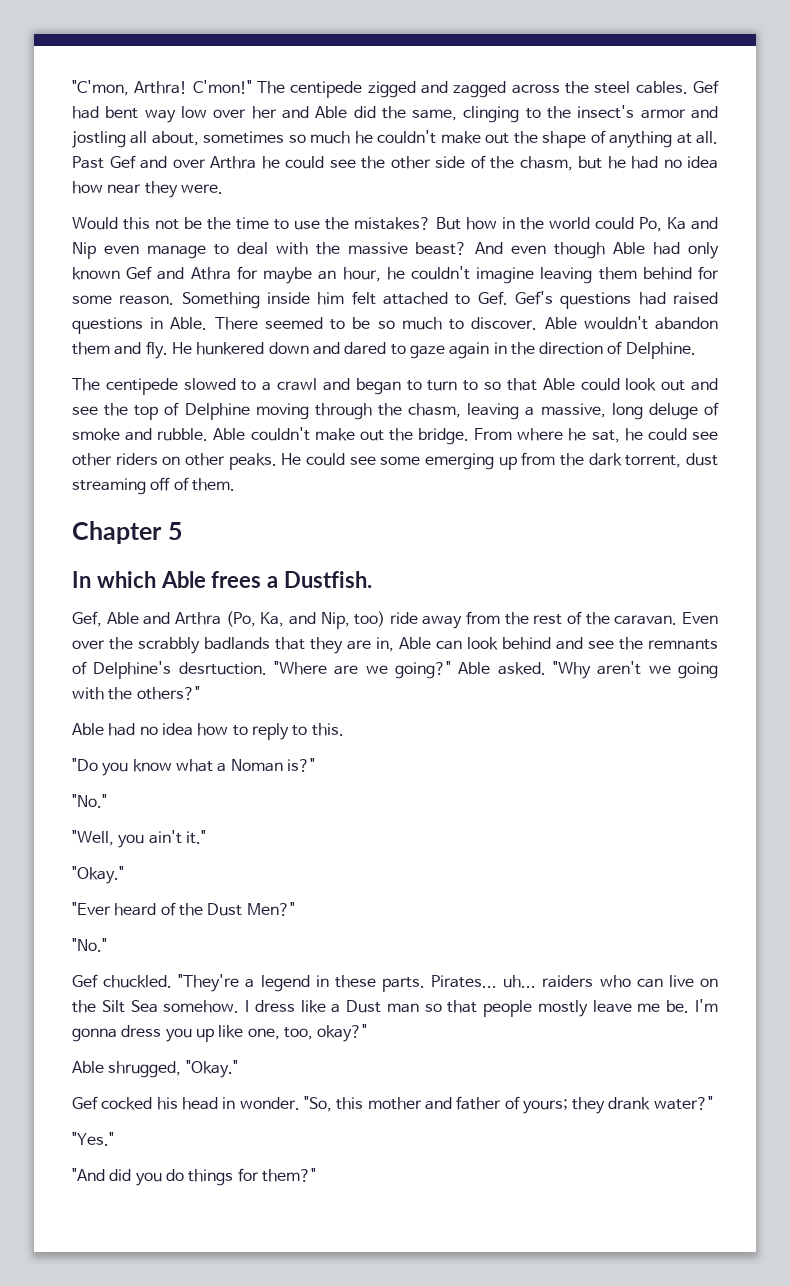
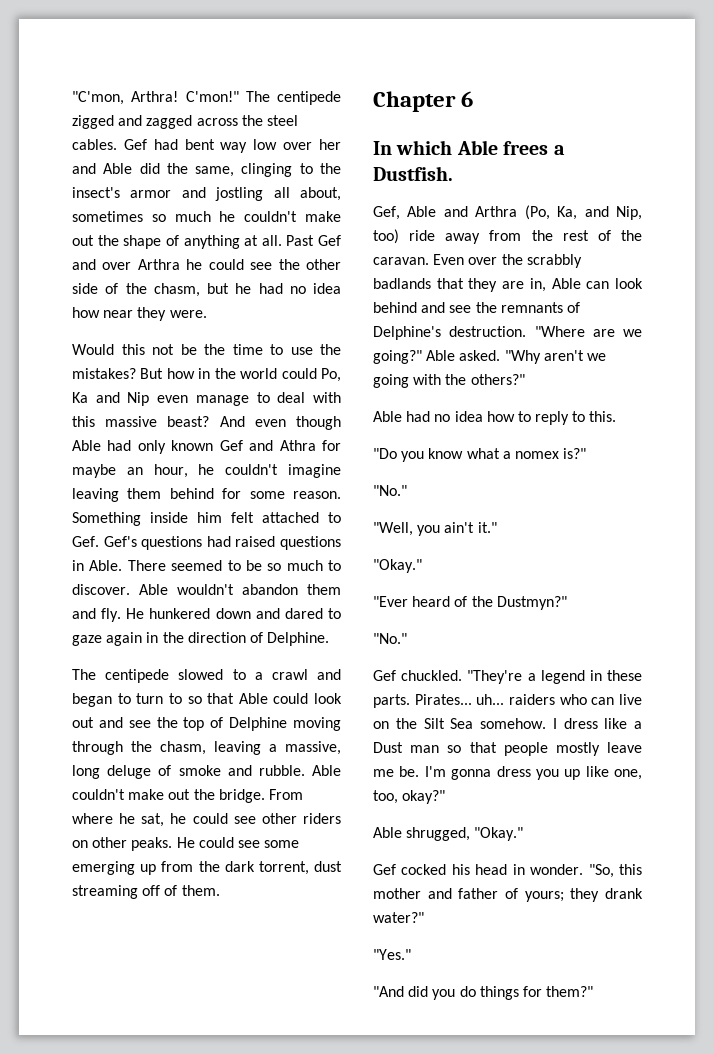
[315,242,340,255] the -> [72,416,95,427] this
[167,522,183,540] 5 -> [461,91,474,107] 6
[178,662,267,675] desrtuction. -> [449,326,527,337] destruction.
[230,759,283,772] Noman -> [514,451,559,459] nomex
[207,902,295,916] Dust Men?" -> [496,596,567,610] Dustmyn?"

